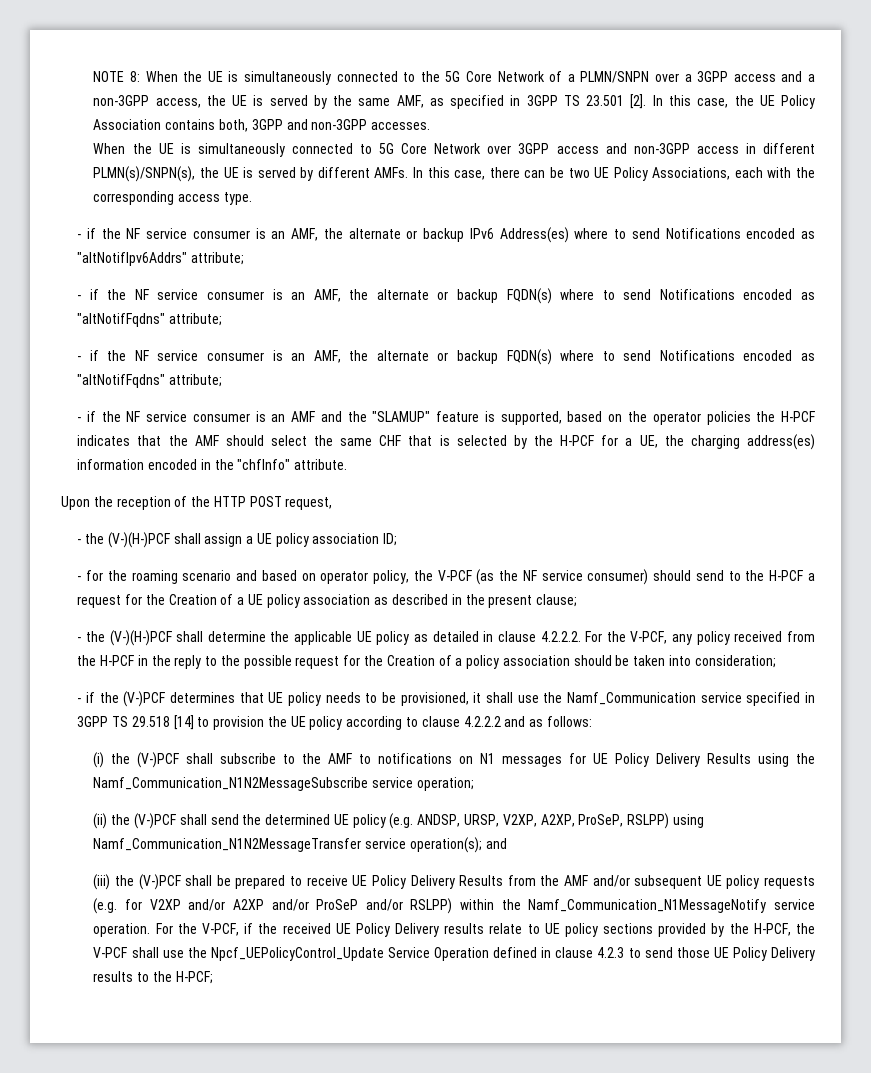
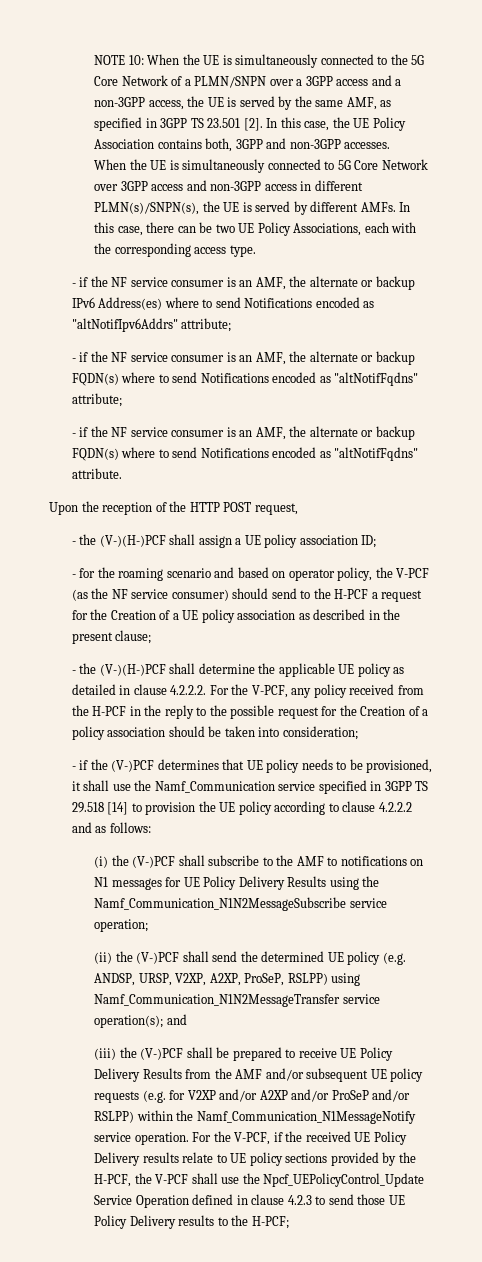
[130,71,141,82] 8: -> [128,55,144,65] 10:
[169,374,223,387] [77,411,815,425] [77,434,815,450] [77,459,291,470] attribute; // - if the NF service consumer is an AMF and the "SLAMUP" feature is supported, based on the operator policies the H-PCF indicates that the AMF should select the same CHF that is selected by the H-PCF for a UE, the charging address(es) information encoded in the "chfInfo" -> (419, 454) none

